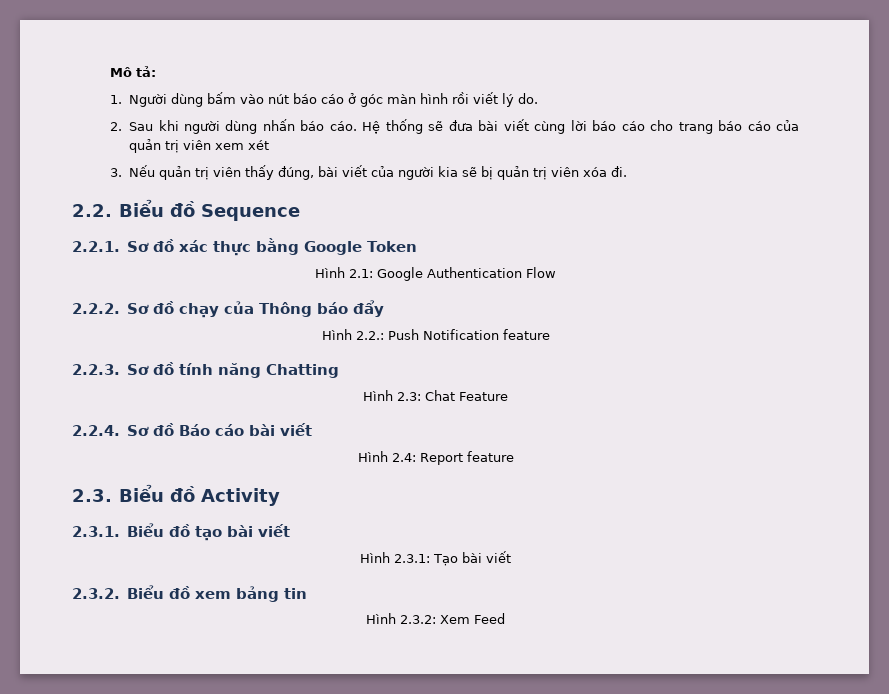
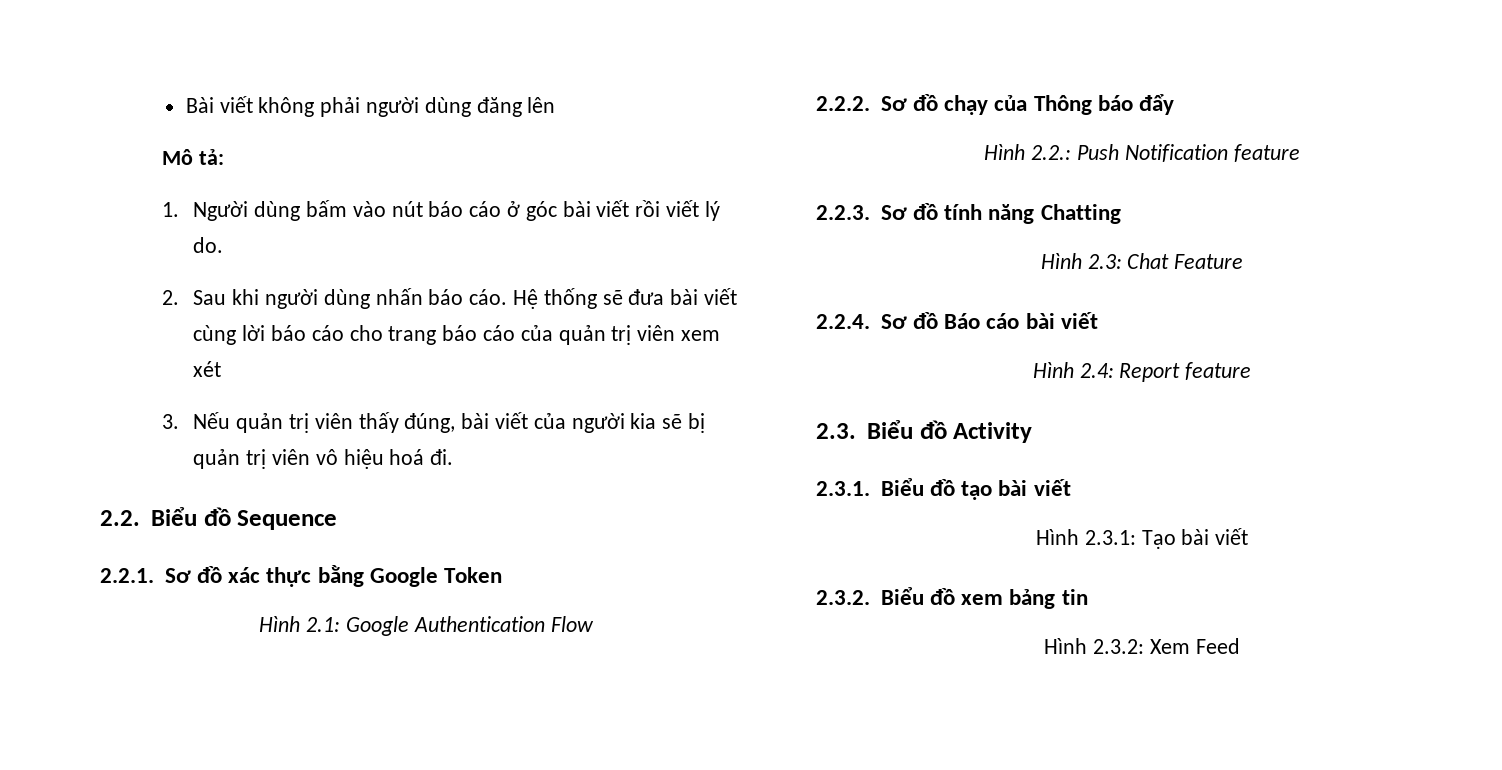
(110, 72) none -> [185,96,556,117] Bài viết không phải người dùng đăng lên //
[387,93,449,104] màn hình -> [562,200,630,217] bài viết
[583,167,608,177] xóa -> [315,449,425,469] vô hiệu hoá

